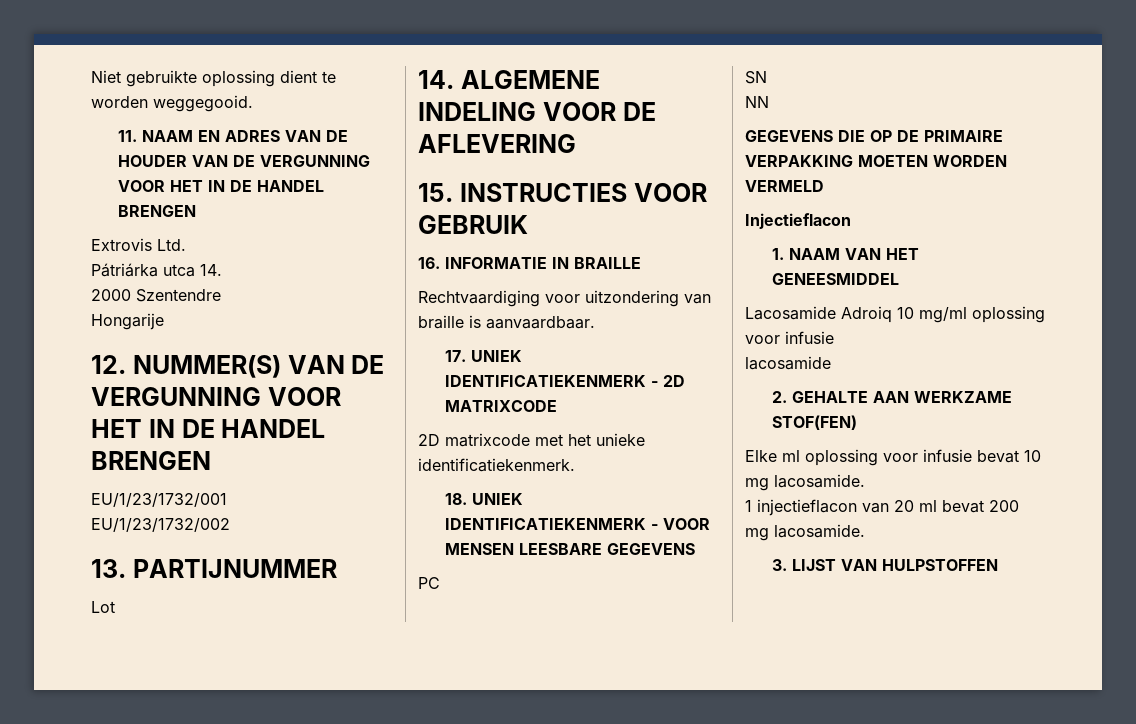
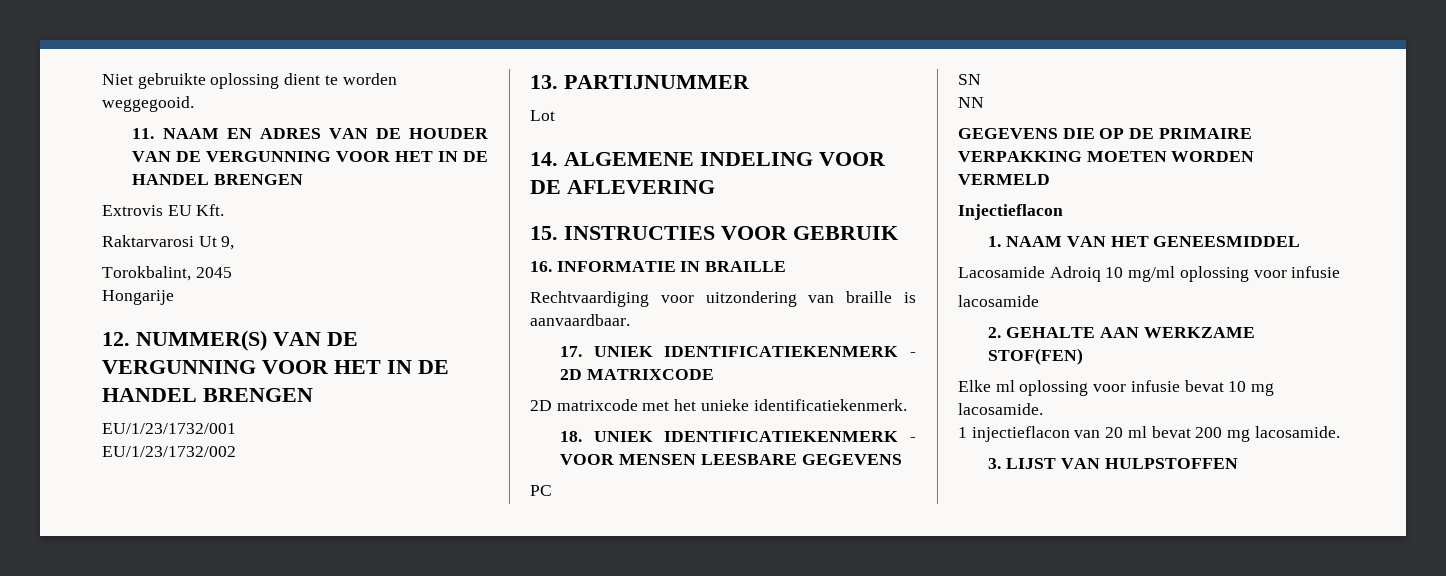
[157,239,186,251] [91,263,222,277] [91,289,221,302] Ltd. // Pátriárka utca 14. // 2000 Szentendre -> [167,204,225,216] [102,235,235,250] [102,266,232,281] EU Kft. // Raktarvarosi Ut 9, // Torokbalint, 2045

